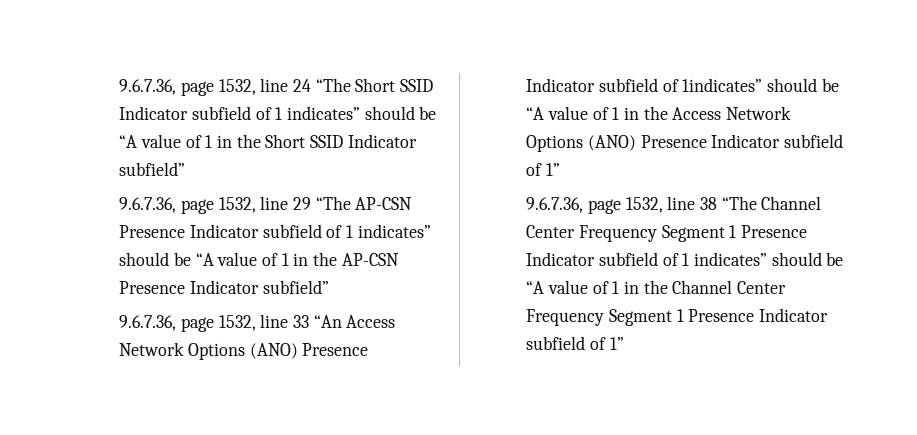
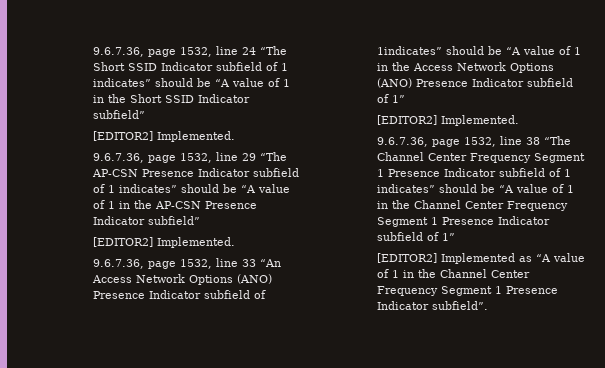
(186, 169) none -> [92,131,235,142] // [EDITOR2] Implemented.
(329, 287) none -> [92,237,235,248] // [EDITOR2] Implemented.
(560, 169) none -> [376,115,519,126] // [EDITOR2] Implemented.
(624, 343) none -> [376,253,585,264] [376,269,530,278] [376,286,558,296] [376,301,488,310] // [EDITOR2] Implemented as “A value of 1 in the Channel Center Frequency Segment 1 Presence Indicator subfield”.

